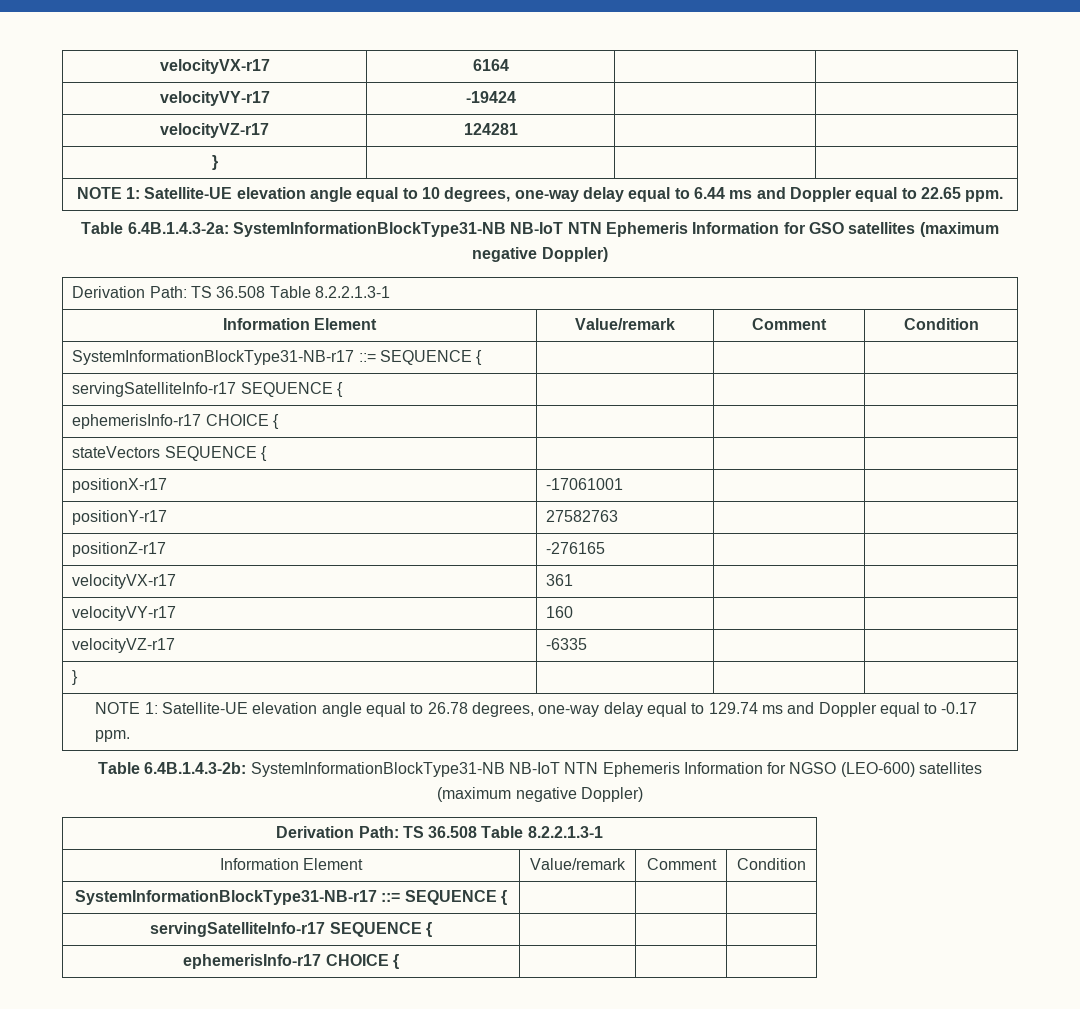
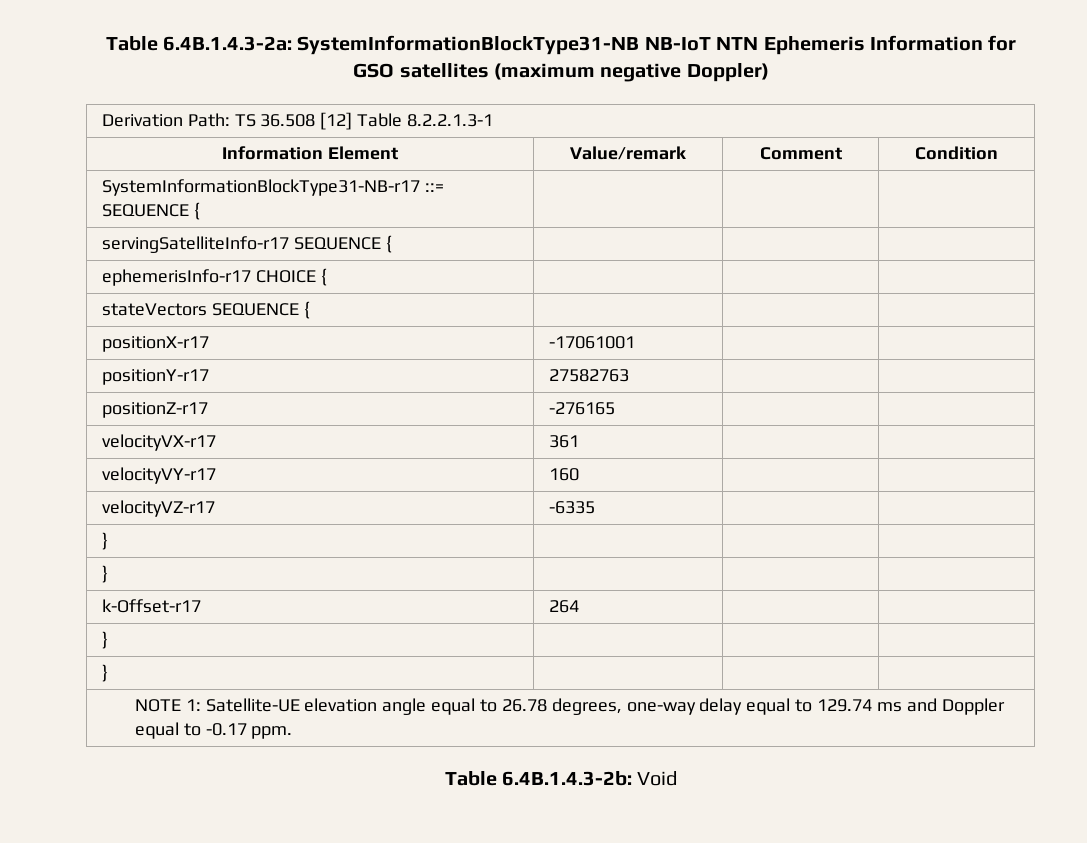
[159,59,270,74] [472,59,509,71] [159,91,270,106] [465,91,516,103] [160,123,269,138] [463,123,518,135] [211,155,218,170] [76,187,1004,202] velocityVX-r17 | 6164 | | // velocityVY-r17 | -19424 | | // velocityVZ-r17 | 124281 | | // } | | | // NOTE 1: Satellite-UE elevation angle equal to 10 degrees, one-way delay equal to 6.44 ms and Doppler equal to 22.65 ppm. // -> (105, 43) none
(266, 292) none -> [320,112,353,130] [12]
(79, 677) none -> [101,565,108,583] [101,599,201,613] [548,600,579,613] [101,631,108,649] [101,664,108,682] // } | | | // k-Offset-r17 | 264 | | // } | | | // } | | |
[250,762,983,777] [437,787,643,802] [276,826,603,838] [219,858,364,870] [530,858,626,870] [646,858,717,870] [737,858,806,870] [75,890,507,905] [150,922,432,937] [183,954,399,969] SystemInformationBlockType31-NB NB-IoT NTN Ephemeris Information for NGSO (LEO-600) satellites (maximum negative Doppler) // Derivation Path: TS 36.508 Table 8.2.2.1.3-1 // Information Element | Value/remark | Comment | Condition // SystemInformationBlockType31-NB-r17 ::= SEQUENCE { | | | // servingSatelliteInfo-r17 SEQUENCE { | | | // ephemerisInfo-r17 CHOICE { | | | -> [637,771,678,786] Void

